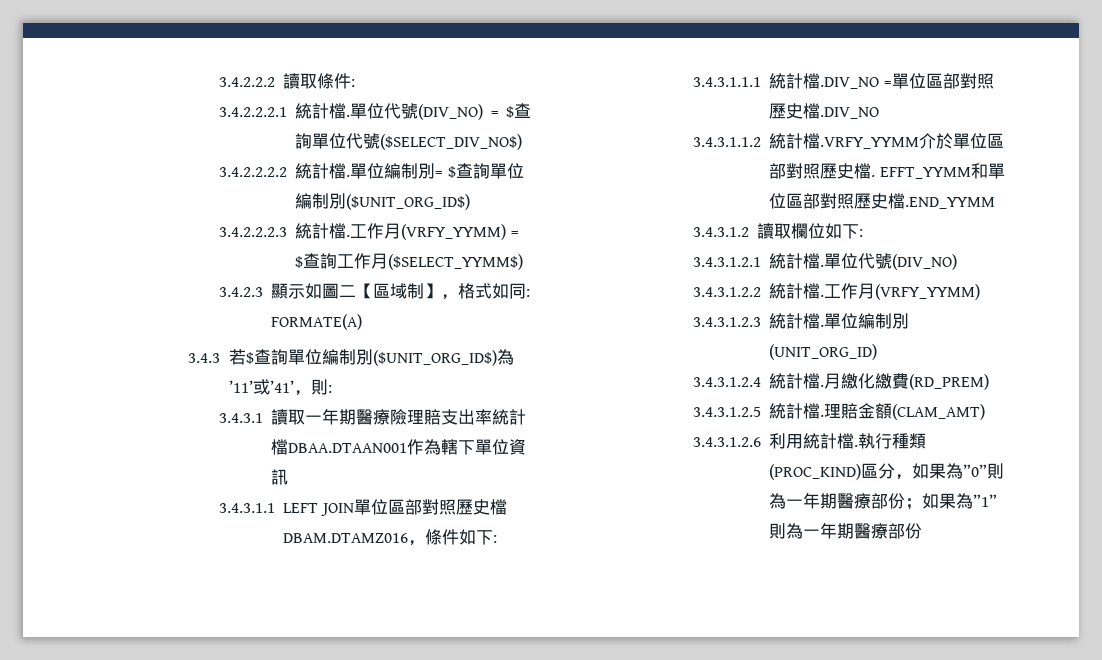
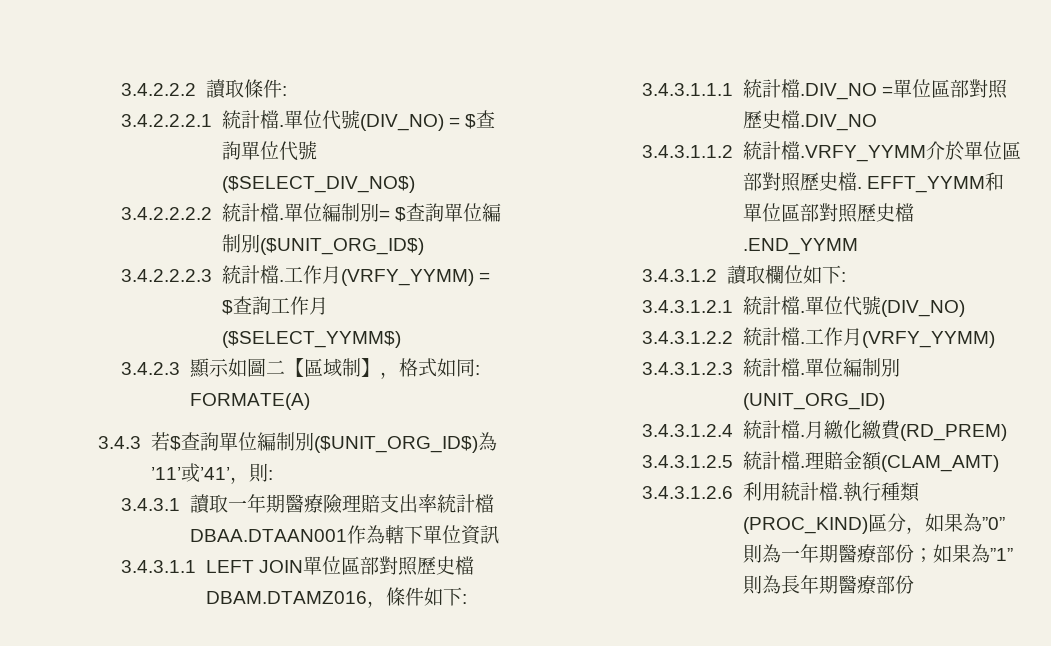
[803,529,821,537] 一 -> [780,575,800,594] 長

